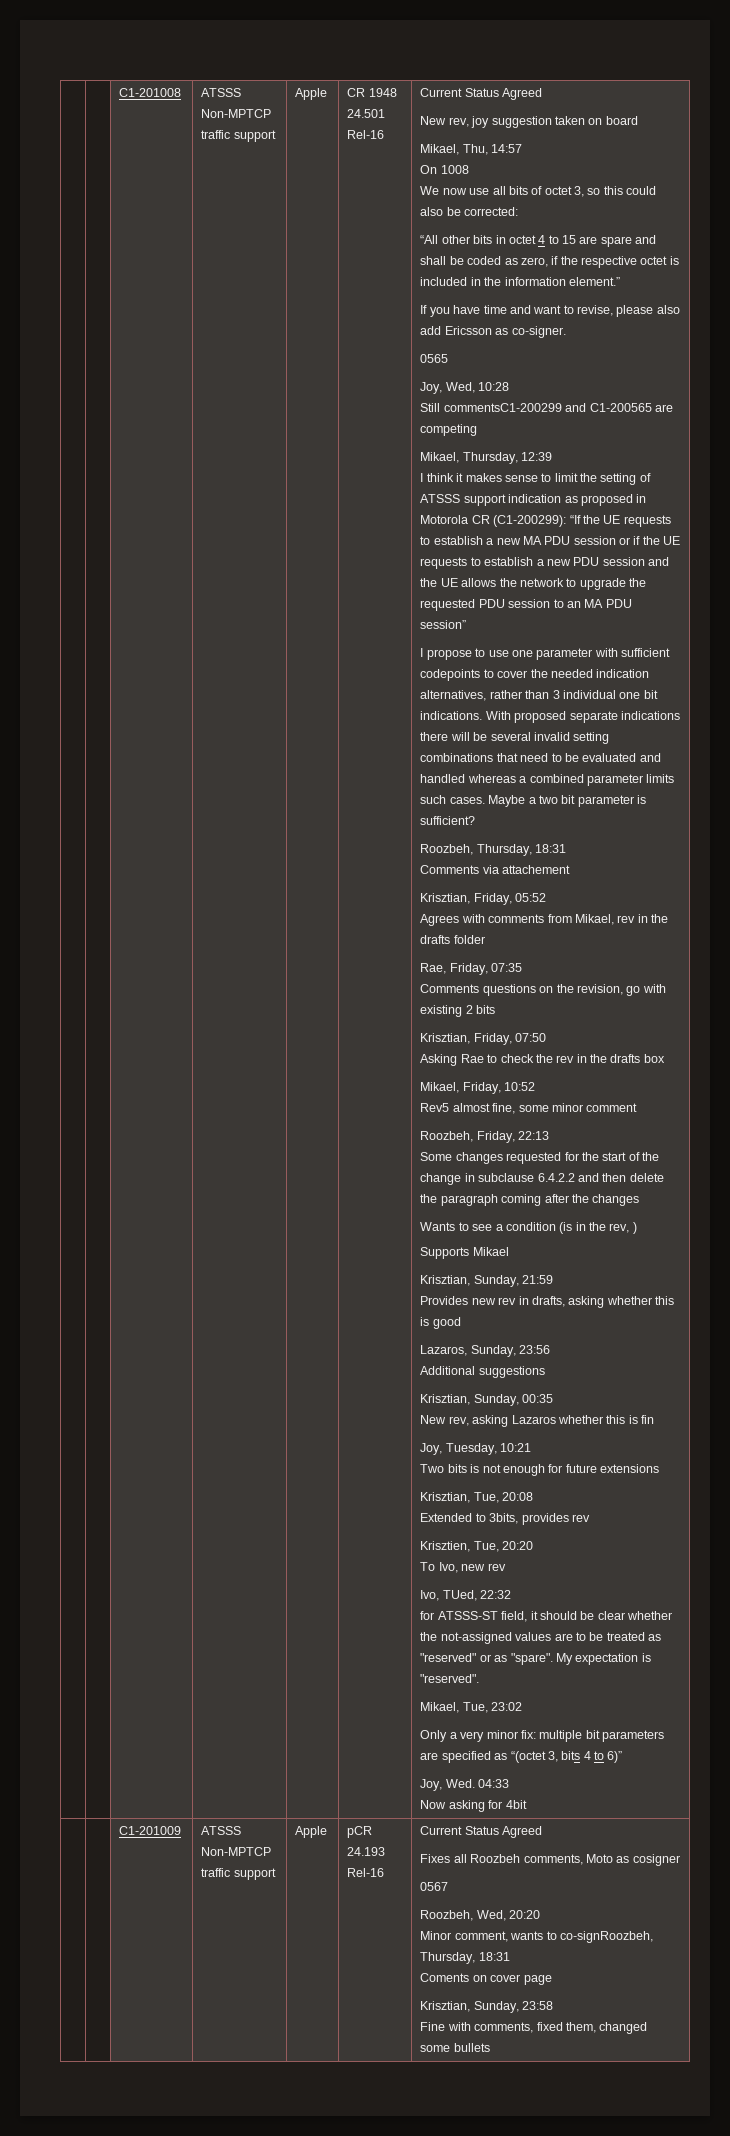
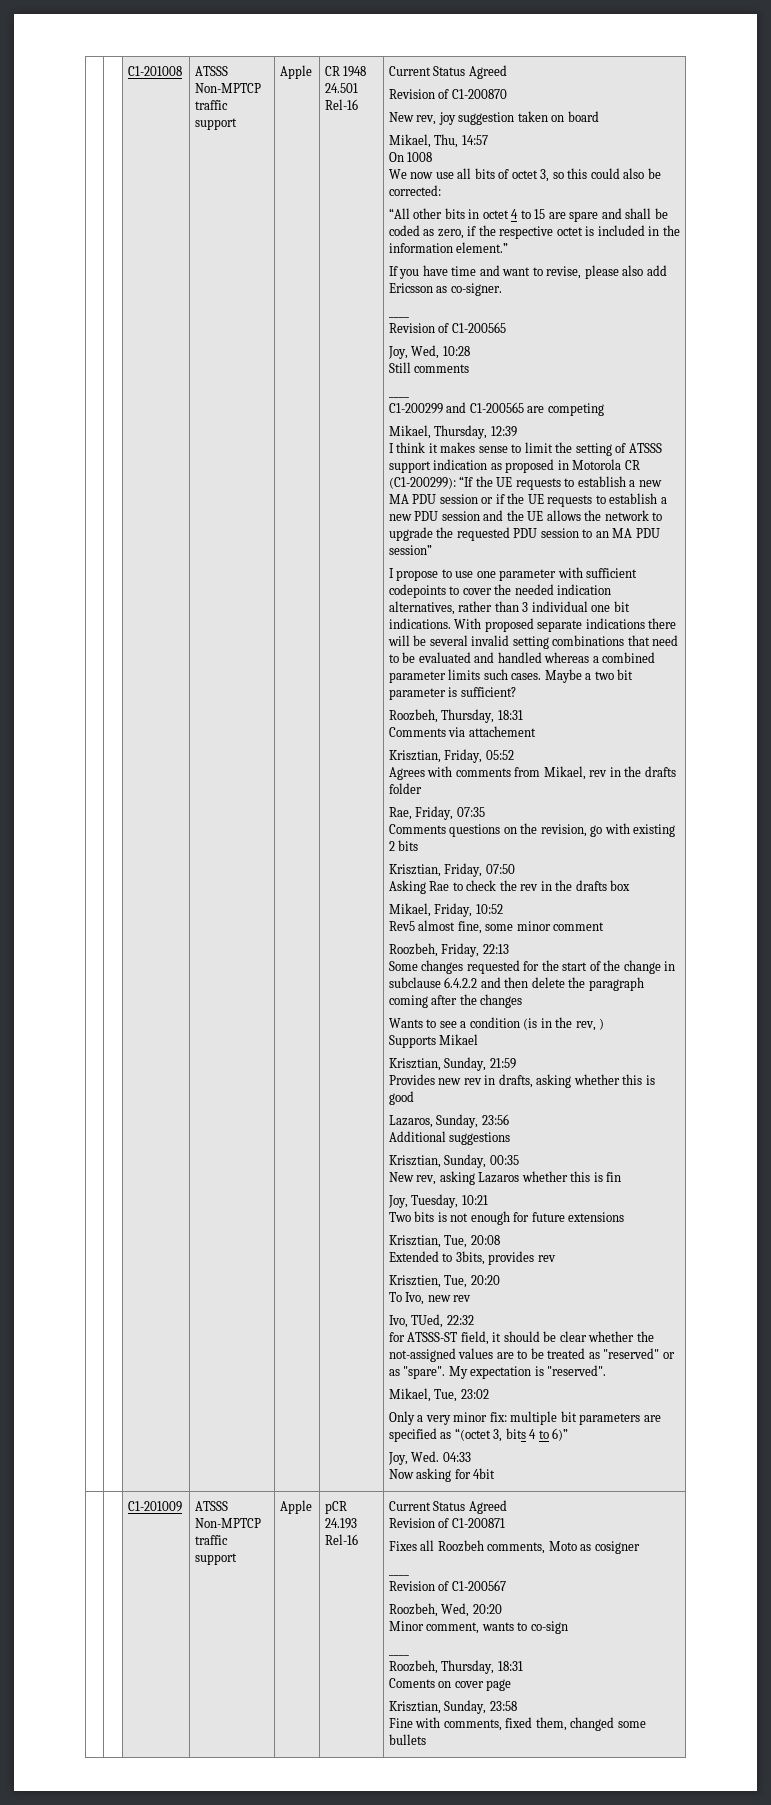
(543, 94) none -> [388,89,507,99] // Revision of C1-200870
[420,354,449,363] 0565 -> [388,316,409,318] [388,322,506,333] ____ // Revision of C1-200565
[443,403,562,412] commentsC1-200299 -> [414,364,470,373] [388,396,409,398] [388,403,443,414] comments // ____ // C1-200299
(543, 1832) none -> [388,1518,505,1528] // Revision of C1-200871
[420,1882,449,1891] 0567 -> [388,1574,409,1576] [388,1580,506,1591] ____ // Revision of C1-200567
[559,1931,653,1943] co-signRoozbeh, -> [530,1621,568,1634] [388,1654,409,1656] [388,1660,438,1674] co-sign // ____ // Roozbeh,

